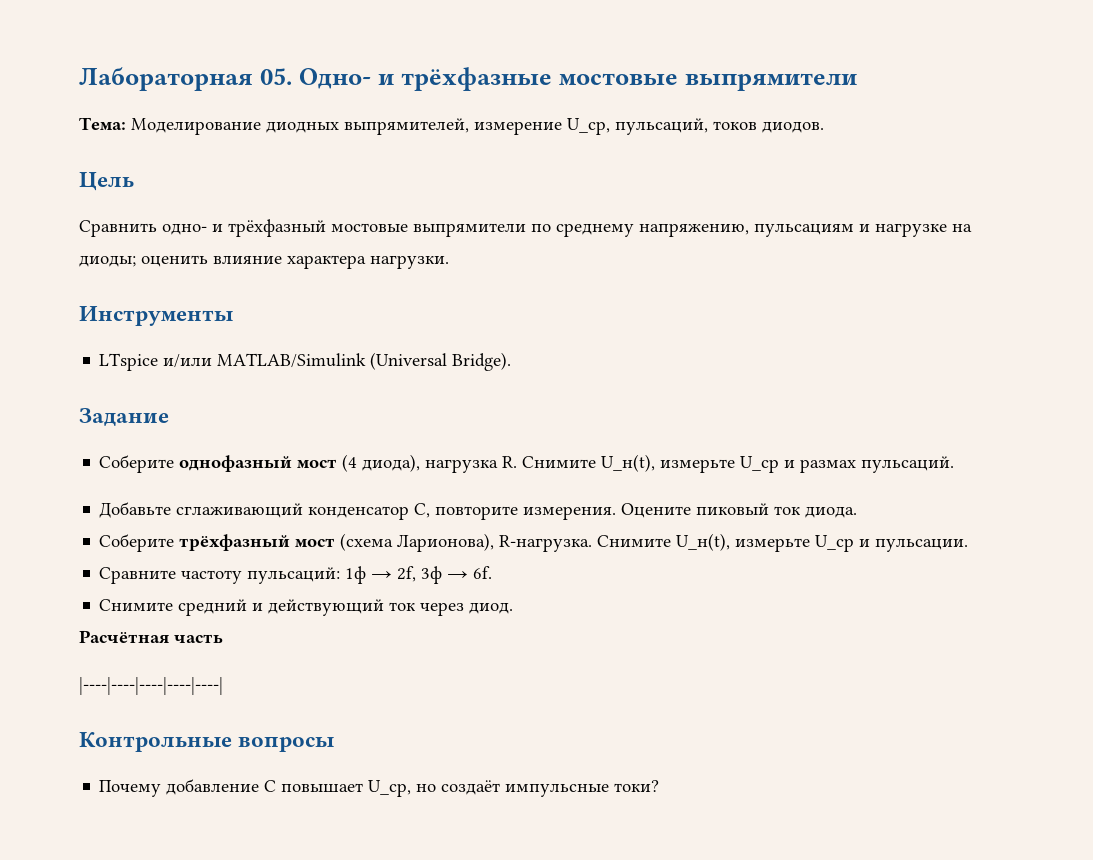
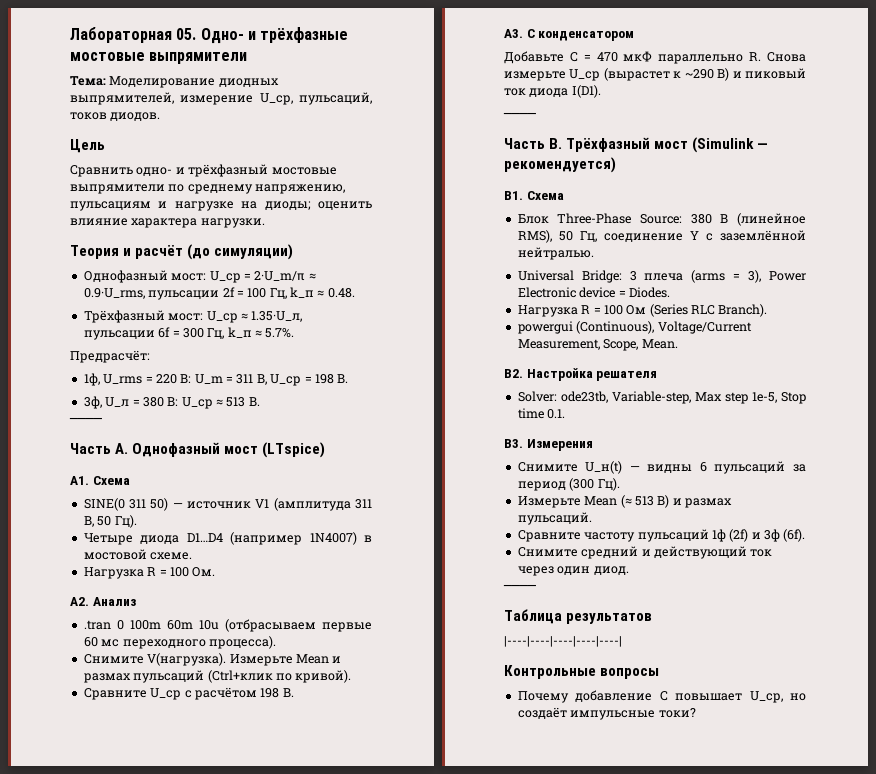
[79,306,233,326] [99,352,512,371] [79,408,169,427] [99,454,955,473] [99,502,858,520] [99,533,969,552] [99,566,493,584] Инструменты // LTspice и/или MATLAB/Simulink (Universal Bridge). // Задание // Соберите однофазный мост (4 диода), нагрузка R. Снимите U_н(t), измерьте U_ср и размах пульсаций. // Добавьте сглаживающий конденсатор C, повторите измерения. Оцените пиковый ток диода. // Соберите трёхфазный мост (схема Ларионова), R-нагрузка. Снимите U_н(t), измерьте U_ср и пульсации. // Сравните частоту пульсаций: 1ф → 2f, 3ф → 6f. -> [70,244,294,260] [83,270,316,283] [83,287,355,300] [83,310,303,323] [83,327,295,340] [70,350,150,363] [83,373,349,386] [83,396,260,409] [69,417,102,423] [70,442,326,458] [70,476,130,485] [83,498,372,511] [83,515,137,528] [83,532,372,545] [83,549,193,560] [83,567,216,579] [70,597,136,606] [83,619,372,632] [83,636,276,649] [83,653,342,666] [83,670,352,683] [83,687,294,700] [504,29,635,41] [504,51,806,64] [504,68,806,81] [504,85,601,98] [503,112,536,118] [504,137,769,153] [504,157,616,173] [504,191,564,200] [517,213,806,226] [517,230,806,243] [517,247,594,260] [517,270,806,283] [517,287,670,298] [517,304,768,317] [517,321,752,334] [517,339,678,351] [504,368,658,381] [517,391,806,404] [517,408,566,419] [504,439,593,451] [517,461,806,474] [517,478,620,491] [517,495,732,508] [517,512,592,525] [517,529,806,542] Теория и расчёт (до симуляции) // Однофазный мост: U_ср = 2·U_m/π ≈ 0.9·U_rms, пульсации 2f = 100 Гц, k_п ≈ 0.48. // Трёхфазный мост: U_ср ≈ 1.35·U_л, пульсации 6f = 300 Гц, k_п ≈ 5.7%. // Предрасчёт: // 1ф, U_rms = 220 В: U_m = 311 В, U_ср = 198 В. // 3ф, U_л = 380 В: U_ср ≈ 513 В. // ──── // Часть A. Однофазный мост (LTspice) // A1. Схема // SINE(0 311 50) — источник V1 (амплитуда 311 В, 50 Гц). // Четыре диода D1…D4 (например 1N4007) в мостовой схеме. // Нагрузка R = 100 Ом. // A2. Анализ // .tran 0 100m 60m 10u (отбрасываем первые 60 мс переходного процесса). // Снимите V(нагрузка). Измерьте Mean и размах пульсаций (Ctrl+клик по кривой). // Сравните U_ср с расчётом 198 В. // A3. С конденсатором // Добавьте C = 470 мкФ параллельно R. Снова измерьте U_ср (вырастет к ~290 В) и пиковый ток диода I(D1). // ──── // Часть B. Трёхфазный мост (Simulink — рекомендуется) // B1. Схема // Блок Three-Phase Source: 380 В (линейное RMS), 50 Гц, соединение Y с заземлённой нейтралью. // Universal Bridge: 3 плеча (arms = 3), Power Electronic device = Diodes. // Нагрузка R = 100 Ом (Series RLC Branch). // powergui (Continuous), Voltage/Current Measurement, Scope, Mean. // B2. Настройка решателя // Solver: ode23tb, Variable-step, Max step 1e-5, Stop time 0.1. // B3. Измерения // Снимите U_н(t) — видны 6 пульсаций за период (300 Гц). // Измерьте Mean (≈ 513 В) и размах пульсаций. // Сравните частоту пульсаций 1ф (2f) и 3ф (6f).
(465, 609) none -> [557,566,591,575] один
[79,630,223,643] Расчётная часть -> [503,584,536,590] [504,609,653,624] ──── // Таблица результатов

